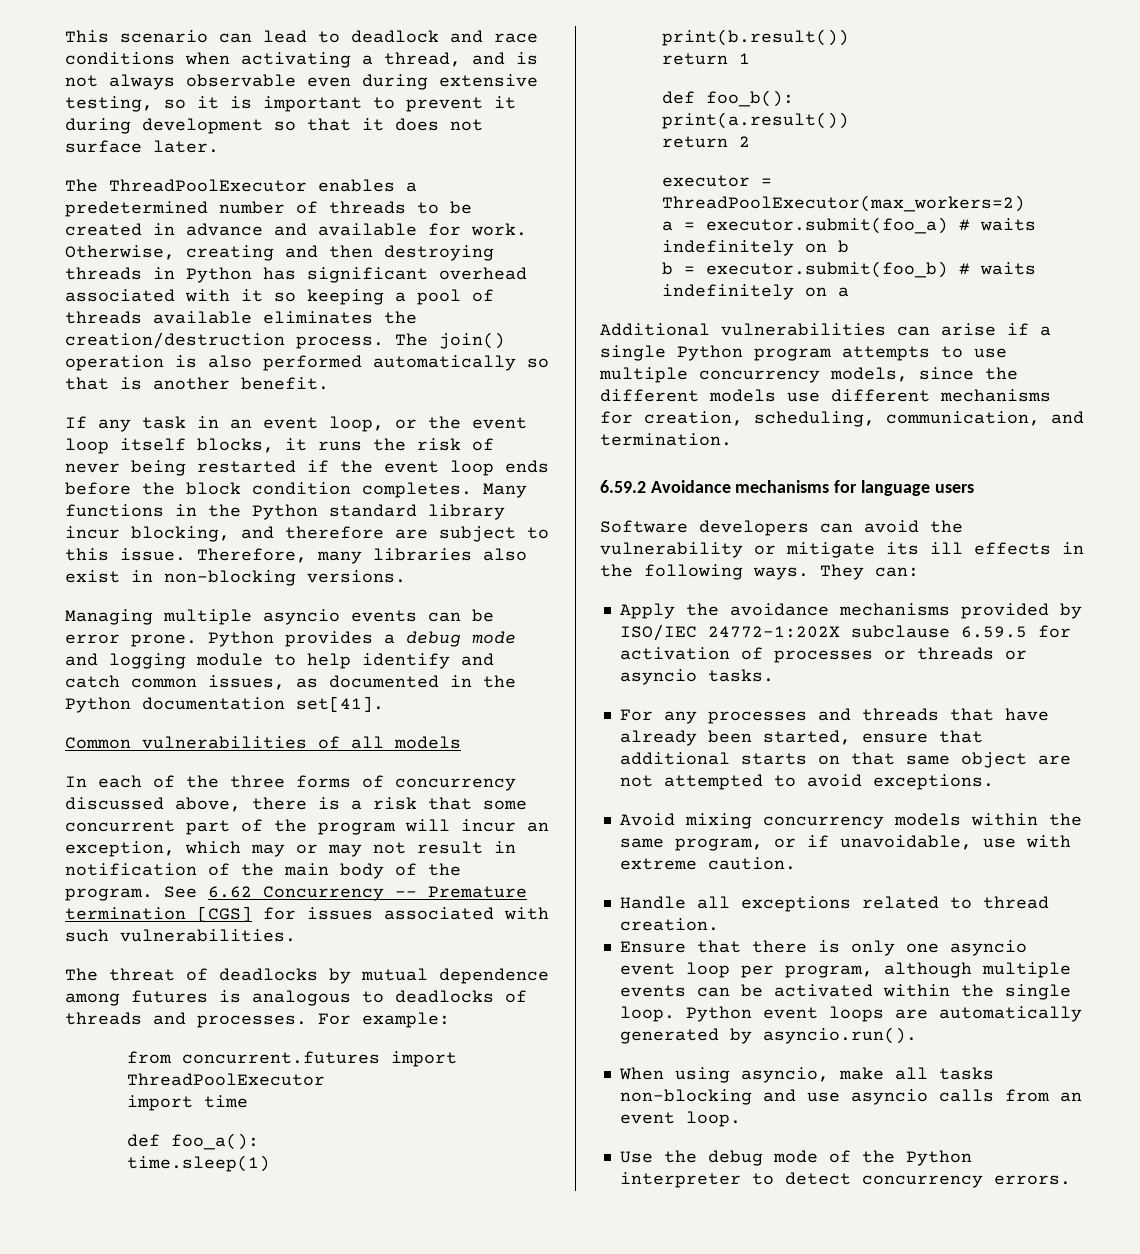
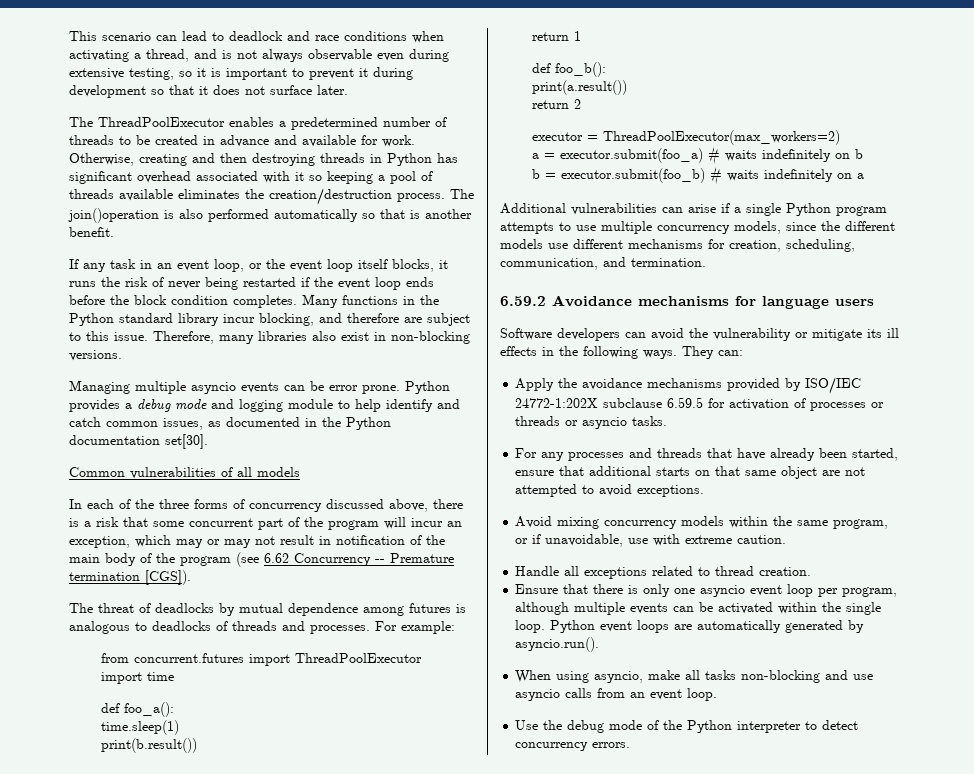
[439,332,505,349] [65,355,164,371] join() operation -> [68,208,159,223] join()operation
[296,696,384,712] set[41]. -> [165,434,208,449] set[30].
[65,886,197,901] program. See -> [180,552,259,567] program (see
[197,906,549,922] [65,929,296,942] [CGS] for issues associated with such vulnerabilities. -> [145,570,191,585] [CGS]).

